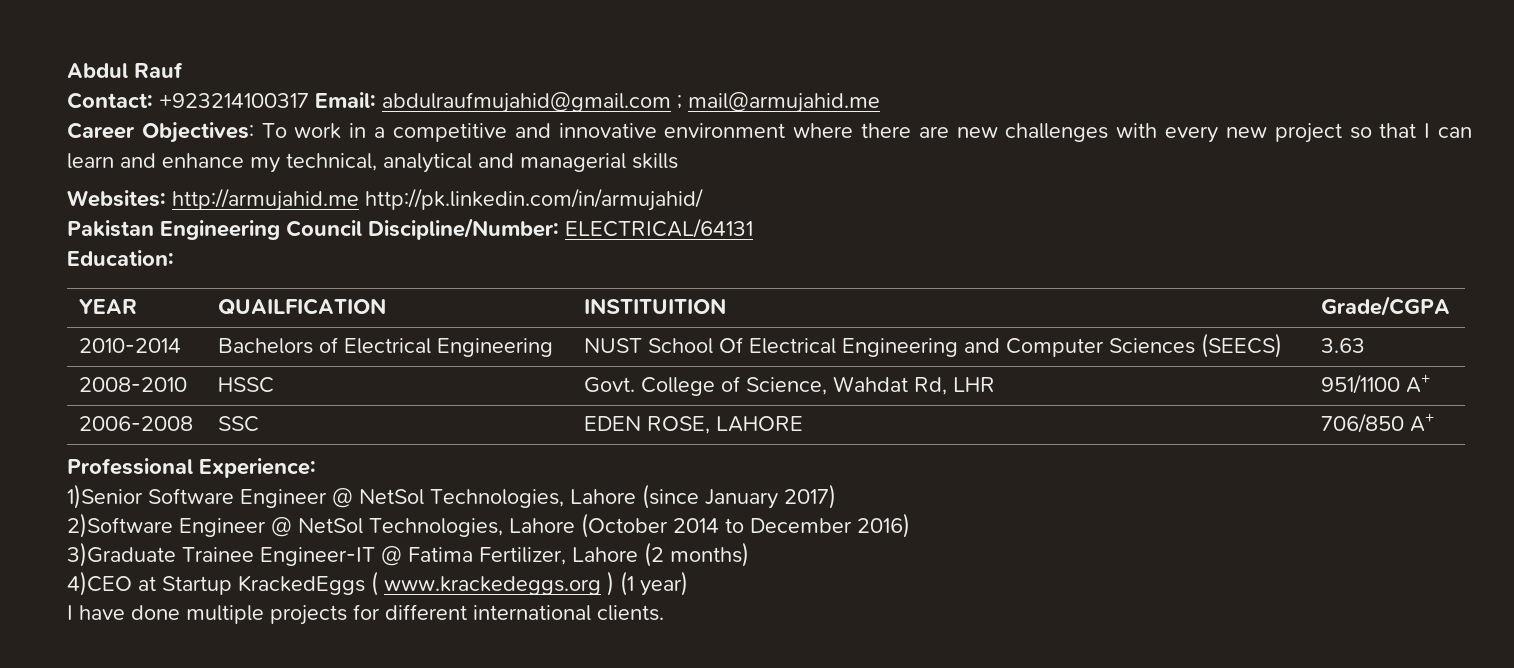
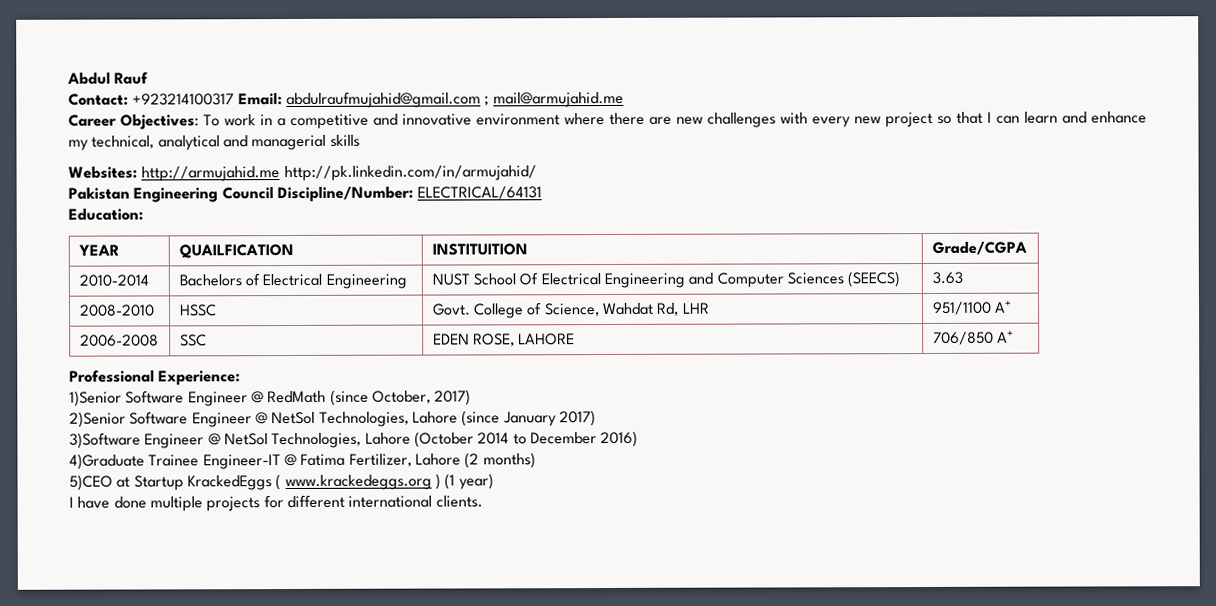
(353, 498) none -> [267,389,472,406] [69,411,268,428] RedMath (since October, 2017) // 2)Senior Software Engineer @
[67,513,173,538] 2)Software -> [69,432,141,449] 3)Software
[67,542,176,567] 3)Graduate -> [69,453,145,470] 4)Graduate
[67,571,132,596] 4)CEO -> [69,474,113,491] 5)CEO

